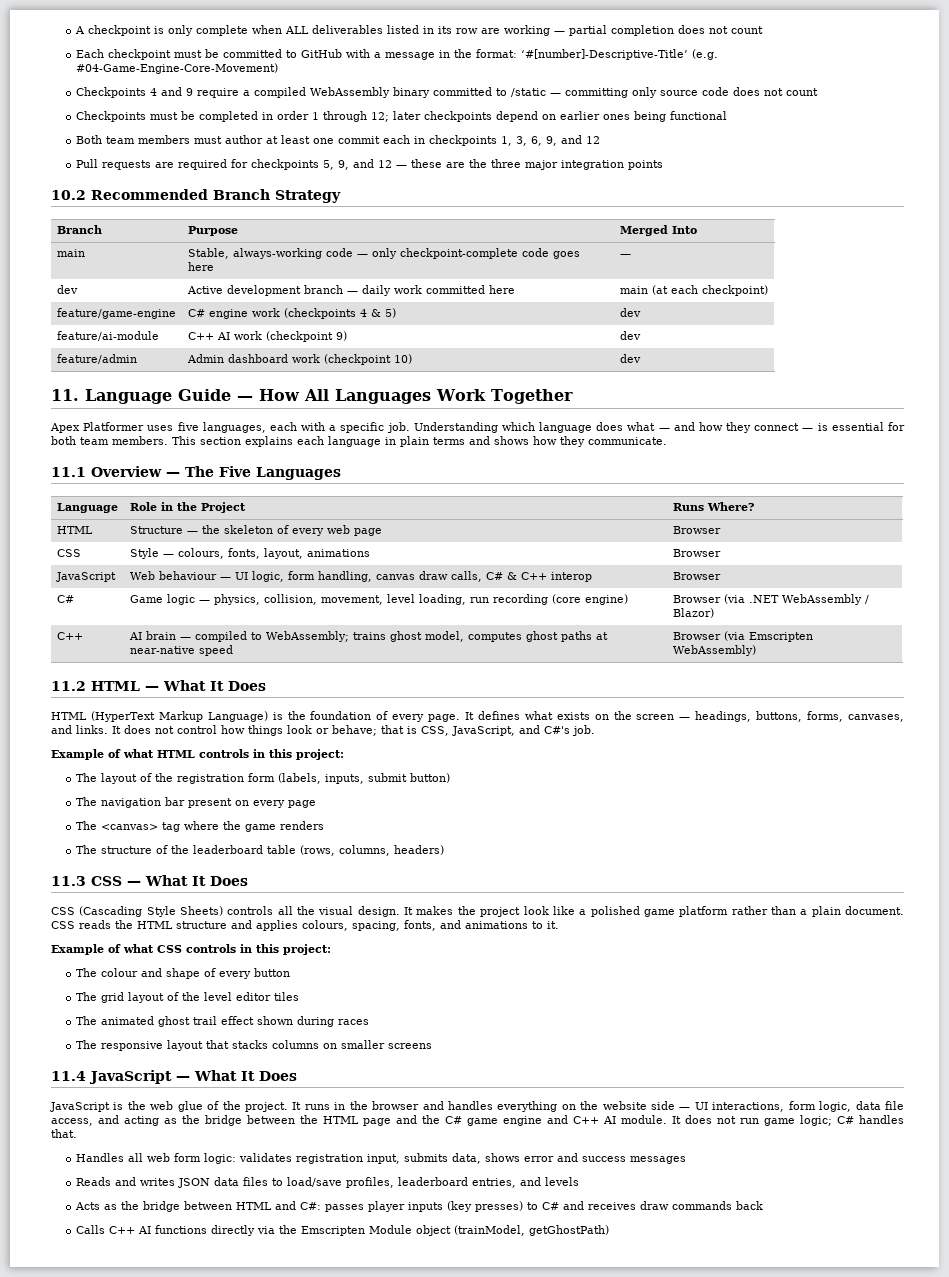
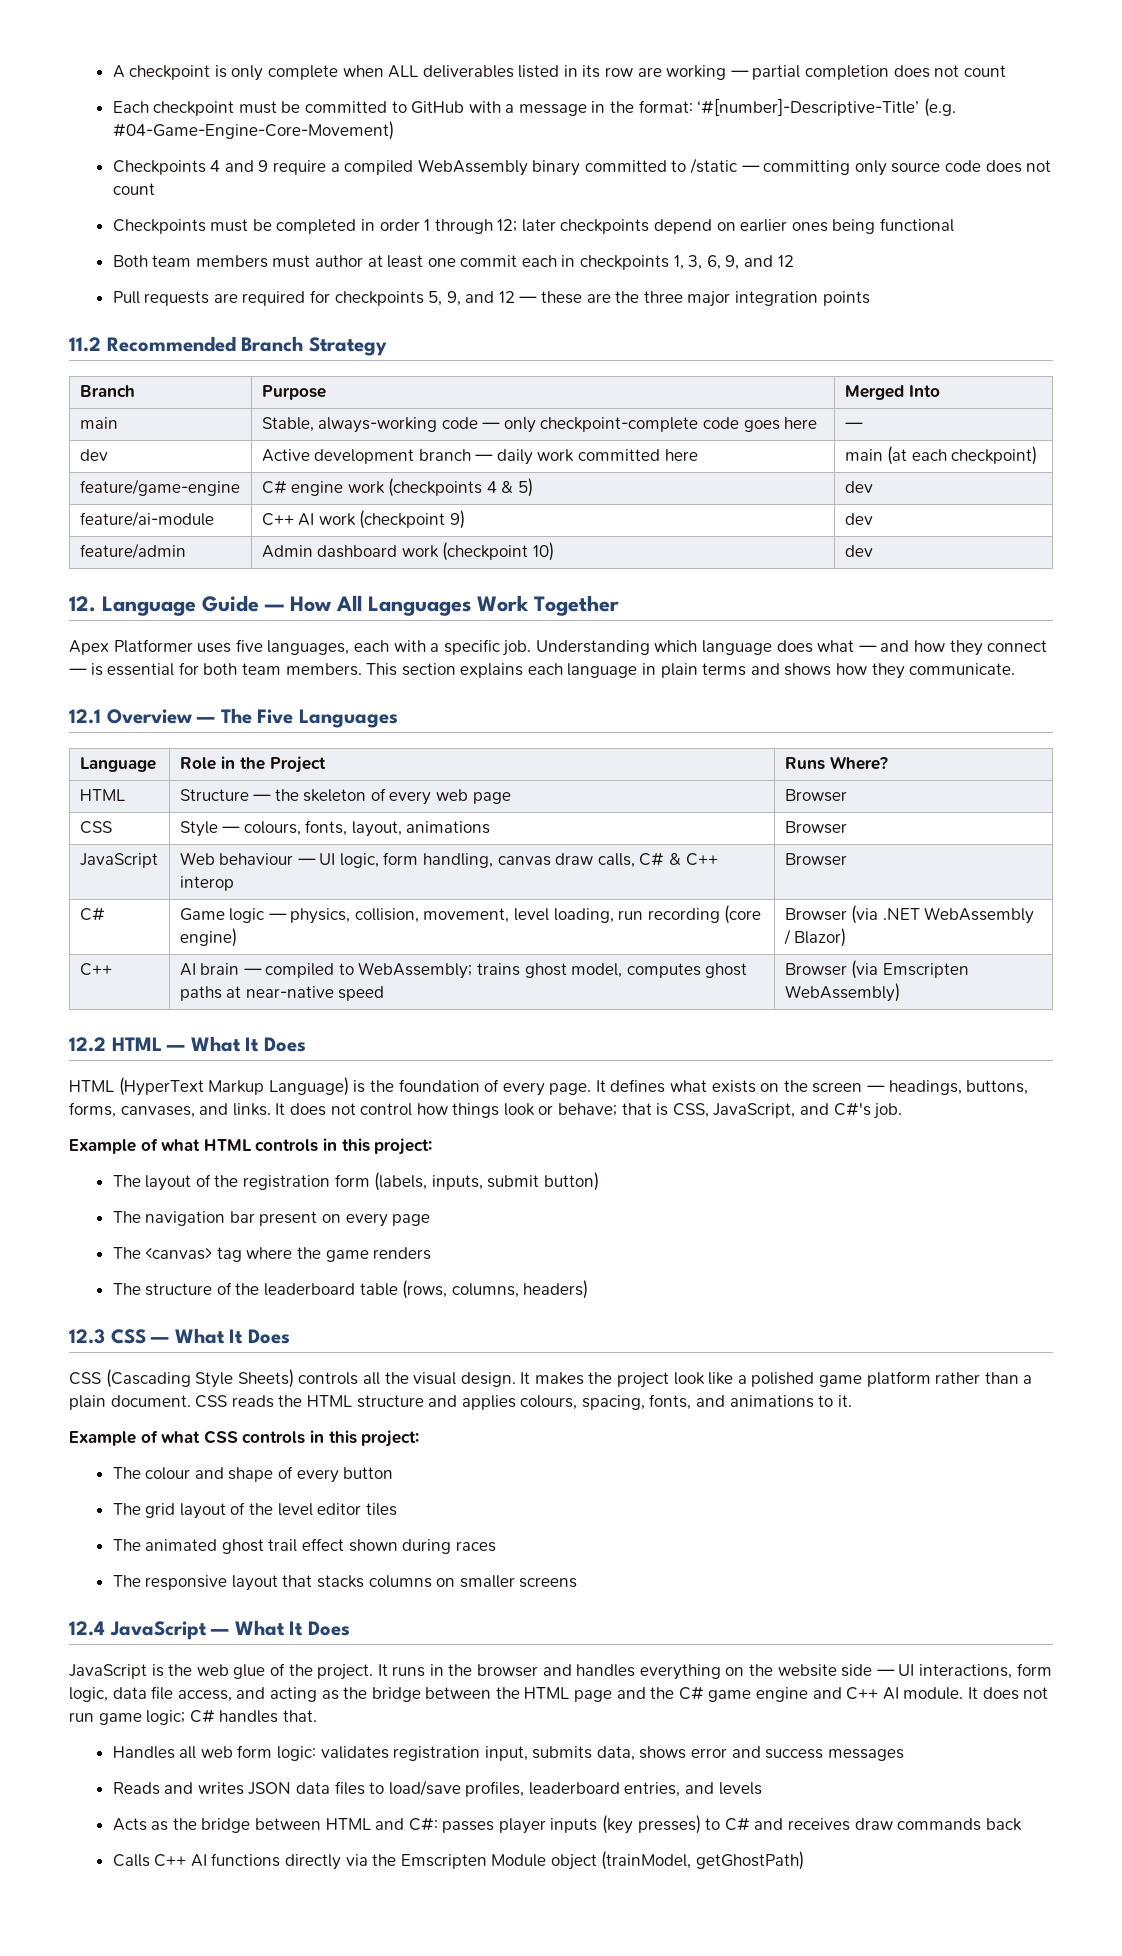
[51,190,86,200] 10.2 -> [69,337,101,352] 11.2
[51,389,79,401] 11. -> [69,596,96,612] 12.
[51,467,86,477] 11.1 -> [69,709,101,724] 12.1
[51,681,86,691] 11.2 -> [69,1037,106,1052] 12.2
[51,876,86,886] 11.3 -> [69,1329,105,1344] 12.3
[51,1071,86,1081] 11.4 -> [69,1621,105,1636] 12.4

